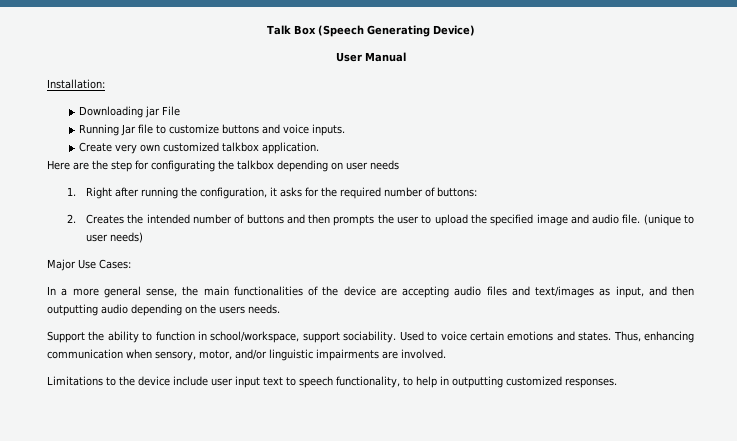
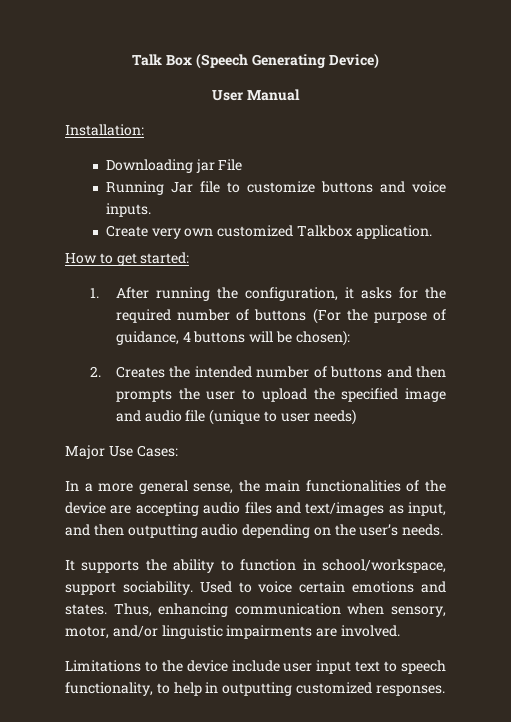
[221,142,259,152] talkbox -> [296,225,352,237] Talkbox
[47,160,399,172] Here are the step for configurating the talkbox depending on user needs -> [65,252,190,266] How to get started:
[86,187,140,199] Right after -> [115,287,149,299] After
[437,187,478,197] buttons: -> [254,308,446,324] [115,330,350,346] buttons (For the purpose of guidance, 4 buttons will be chosen):
[622,214,641,224] file. -> [185,410,206,422] file
[219,306,245,314] users -> [359,524,399,536] user’s
[47,331,85,343] Support -> [65,560,140,573] It supports

